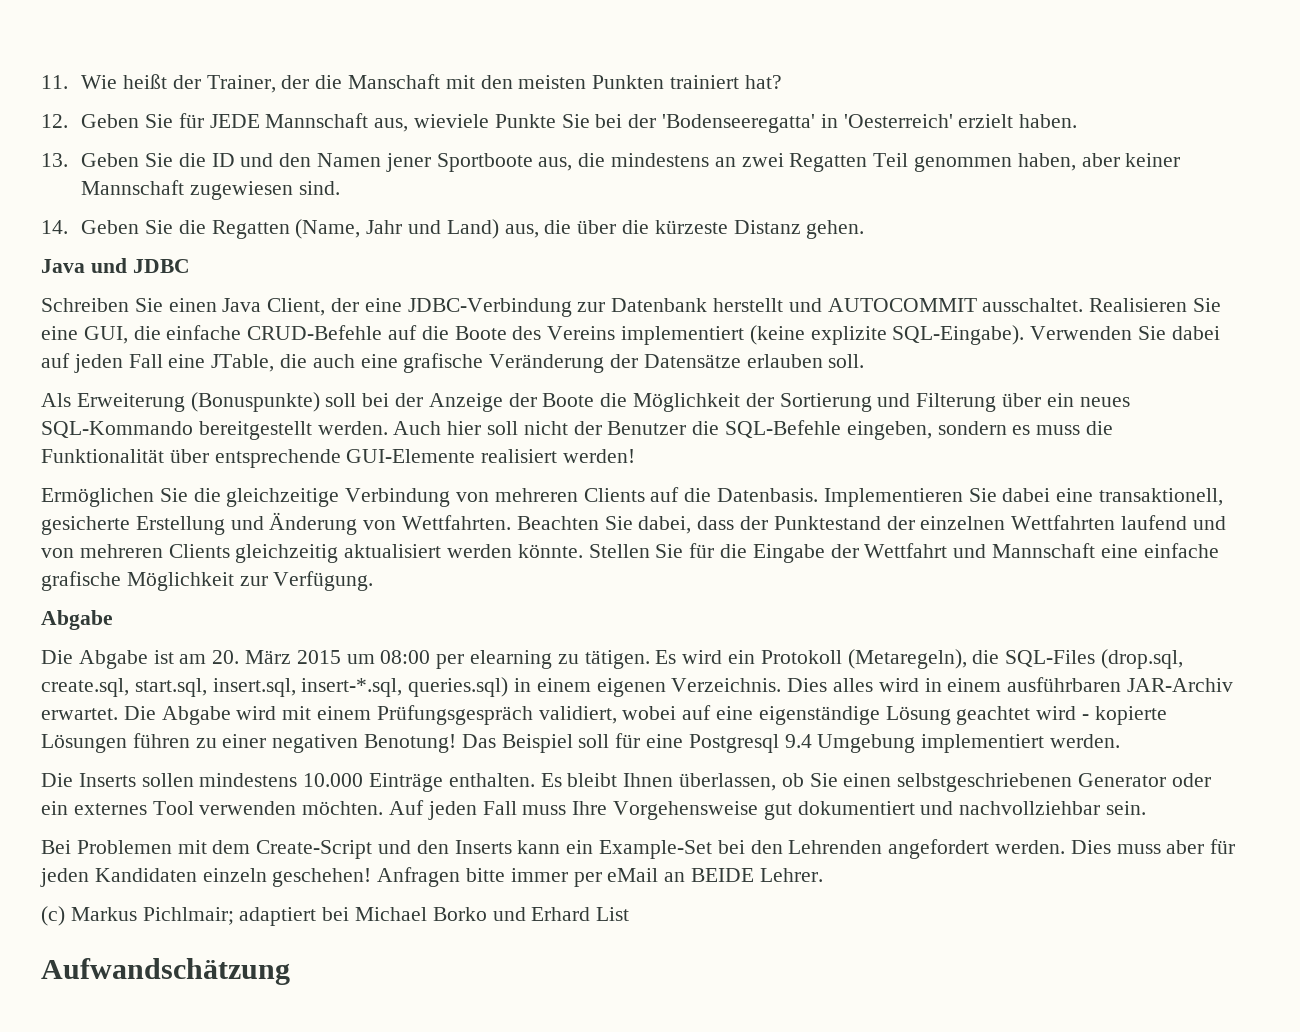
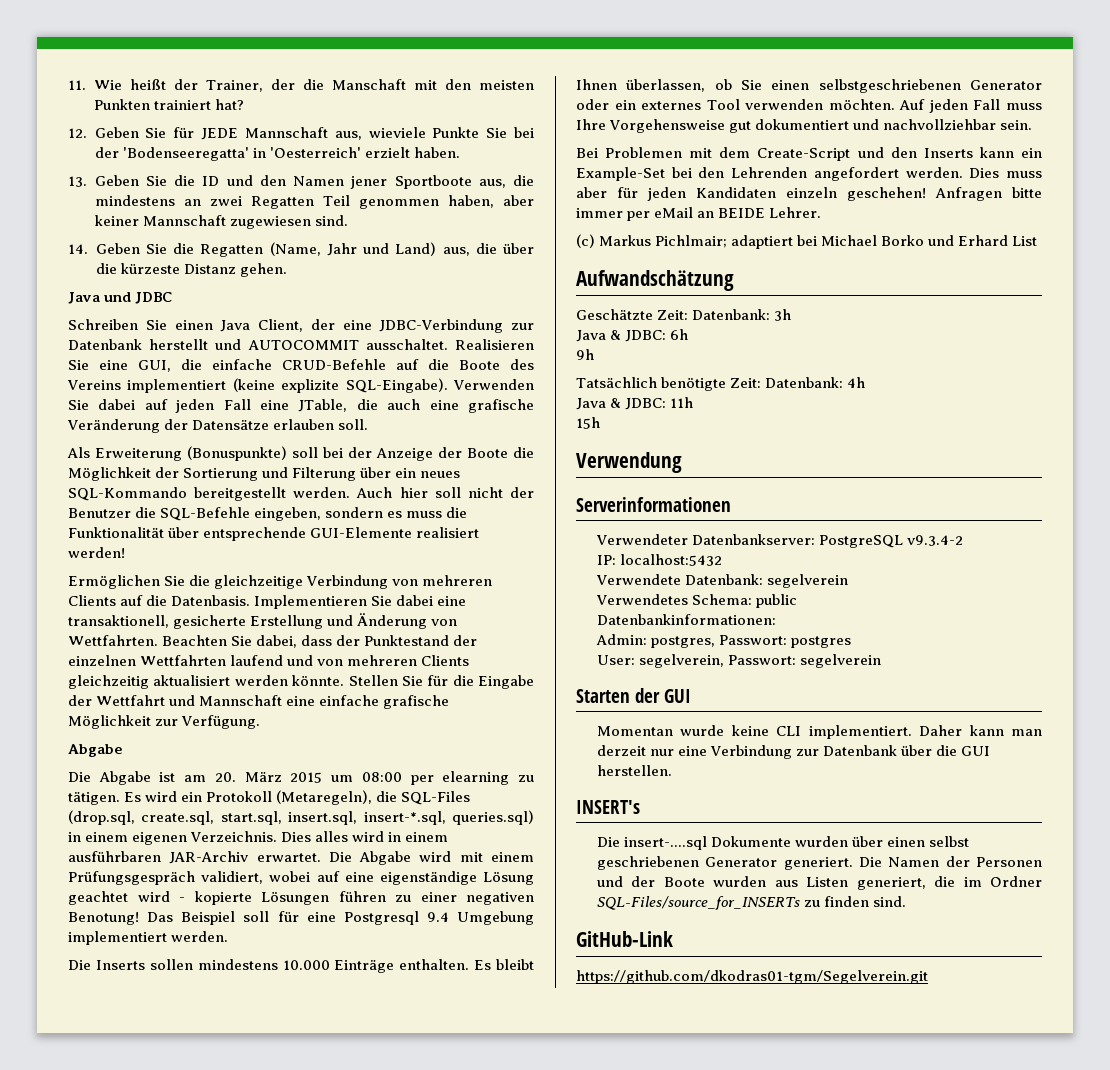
(290, 971) none -> [576,309,792,321] [576,329,689,342] [576,349,594,360] [576,377,866,391] [576,397,694,410] [576,417,600,429] [576,452,682,473] [576,497,731,512] [595,534,963,548] [596,554,722,566] [595,574,848,588] [595,594,797,608] [596,614,776,625] [595,634,851,648] [596,654,881,668] [576,688,691,703] [596,725,1042,739] [596,745,991,759] [596,765,672,776] [576,800,640,814] [596,836,970,850] [596,856,1042,870] [596,876,1042,890] [596,896,906,910] [576,931,673,947] [576,970,928,984] // Geschätzte Zeit: Datenbank: 3h // Java & JDBC: 6h // 9h // Tatsächlich benötigte Zeit: Datenbank: 4h // Java & JDBC: 11h // 15h // Verwendung // Serverinformationen // Verwendeter Datenbankserver: PostgreSQL v9.3.4-2 // IP: localhost:5432 // Verwendete Datenbank: segelverein // Verwendetes Schema: public // Datenbankinformationen: // Admin: postgres, Passwort: postgres // User: segelverein, Passwort: segelverein // Starten der GUI // Momentan wurde keine CLI implementiert. Daher kann man derzeit nur eine Verbindung zur Datenbank über die GUI herstellen. // INSERT's // Die insert-....sql Dokumente wurden über einen selbst geschriebenen Generator generiert. Die Namen der Personen und der Boote wurden aus Listen generiert, die im Ordner SQL-Files/source_for_INSERTs zu finden sind. // GitHub-Link // https://github.com/dkodras01-tgm/Segelverein.git

